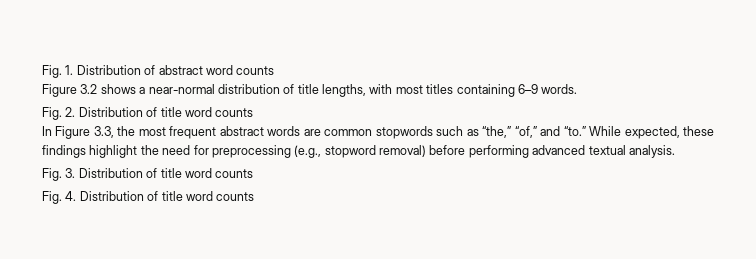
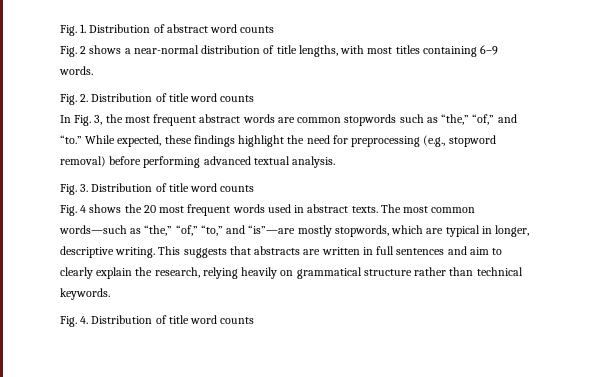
[42,84,98,97] Figure 3.2 -> [60,46,87,57] Fig. 2
[55,126,114,139] Figure 3.3, -> [74,115,103,126] Fig. 3,
(254, 173) none -> [60,204,476,216] [59,225,530,237] [60,246,503,258] [60,267,523,279] [60,288,110,300] // Fig. 4 shows the 20 most frequent words used in abstract texts. The most common words—such as “the,” “of,” “to,” and “is”—are mostly stopwords, which are typical in longer, descriptive writing. This suggests that abstracts are written in full sentences and aim to clearly explain the research, relying heavily on grammatical structure rather than technical keywords.

